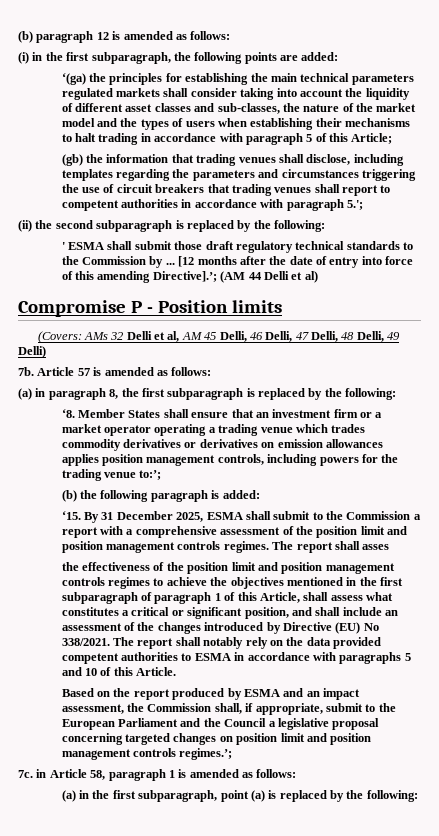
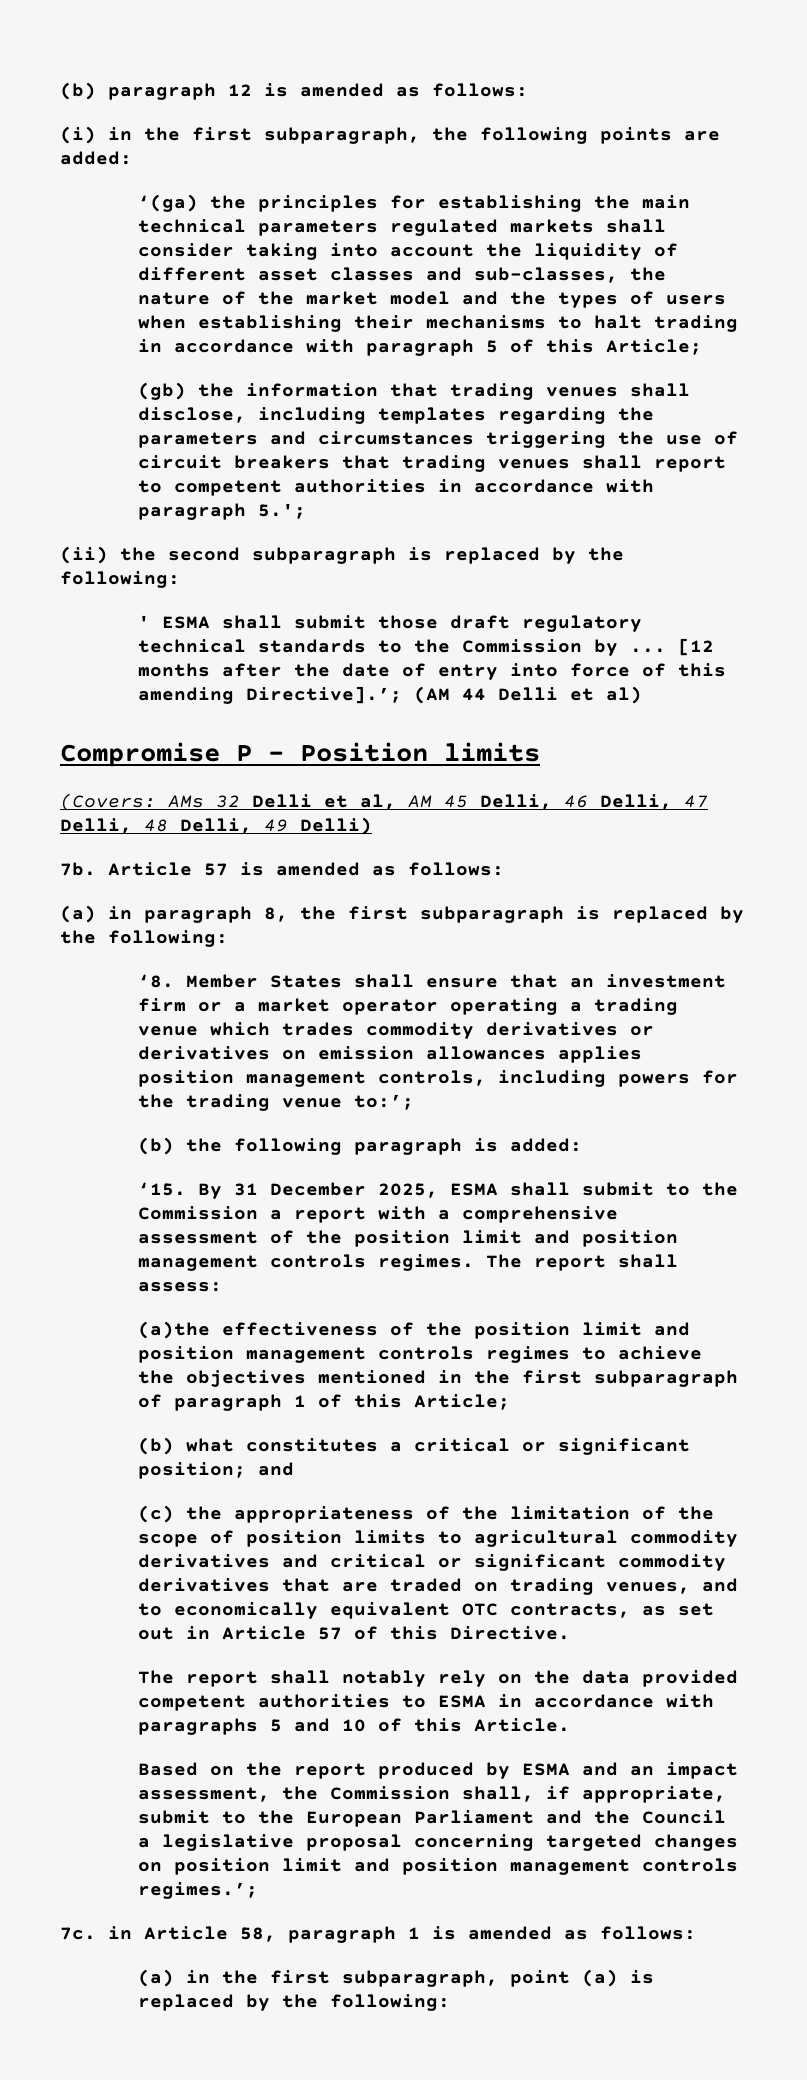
[362,544,390,550] [61,562,79,571] asses // the -> [137,1282,222,1292] [137,1321,210,1339] assess: // (a)the
[259,592,363,603] Article, shall assess -> [413,1394,510,1410] [137,1437,174,1455] Article; // (b)
[244,607,399,619] [61,622,379,634] [61,638,110,646] position, and shall include an assessment of the changes introduced by Directive (EU) No 338/2021. -> [137,1462,294,1479] [137,1505,714,1523] [137,1530,738,1547] [137,1554,726,1571] [137,1578,738,1595] [137,1602,714,1619] [137,1626,570,1640] position; and // (c) the appropriateness of the limitation of the scope of position limits to agricultural commodity derivatives and critical or significant commodity derivatives that are traded on trading venues, and to economically equivalent OTC contracts, as set out in Article 57 of this Directive. //

